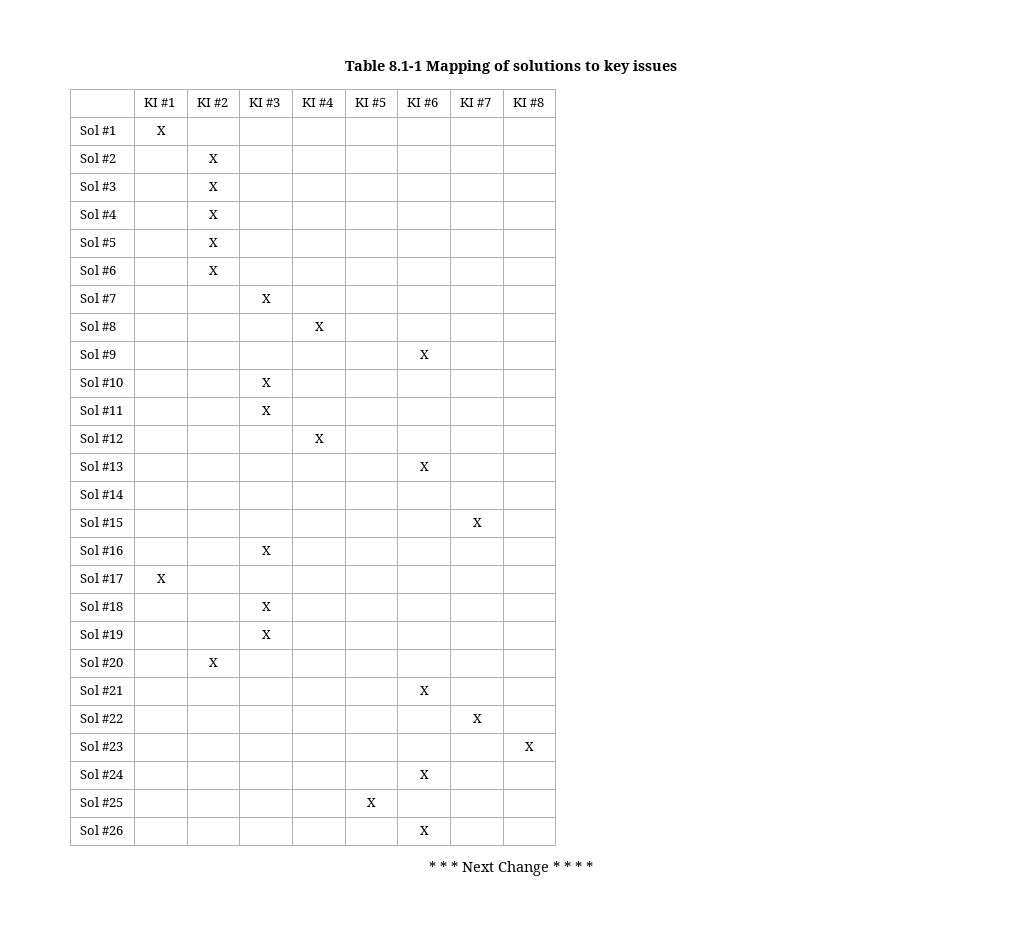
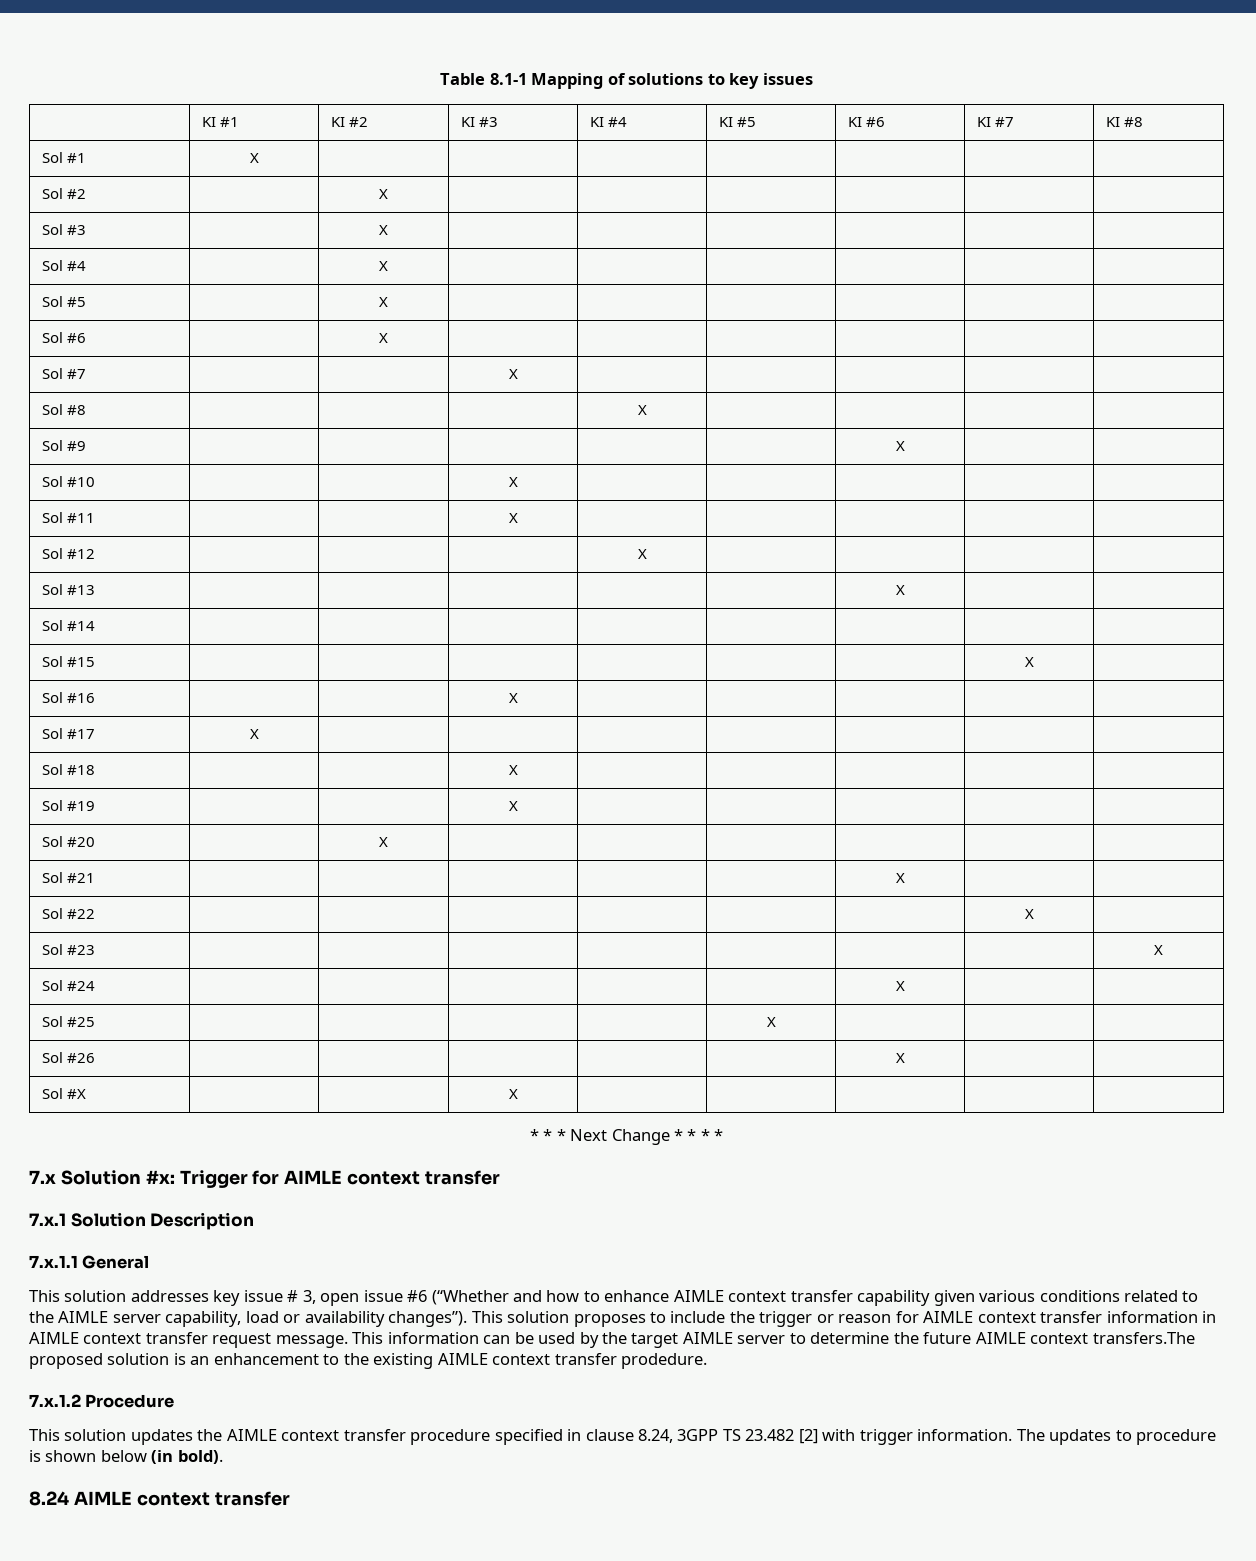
(429, 830) none -> [42,1088,87,1099] [508,1089,518,1099] // Sol #X | | | X | | | | |
(593, 866) none -> [29,1170,501,1188] [29,1212,255,1230] [29,1255,150,1269] [29,1290,1199,1306] [29,1311,1217,1327] [29,1332,1195,1348] [29,1353,708,1369] [29,1394,175,1408] [29,1429,1217,1445] [29,1450,223,1464] [29,1491,290,1506] // 7.x Solution #x: Trigger for AIMLE context transfer // 7.x.1 Solution Description // 7.x.1.1 General // This solution addresses key issue # 3, open issue #6 (“Whether and how to enhance AIMLE context transfer capability given various conditions related to the AIMLE server capability, load or availability changes”). This solution proposes to include the trigger or reason for AIMLE context transfer information in AIMLE context transfer request message. This information can be used by the target AIMLE server to determine the future AIMLE context transfers.The proposed solution is an enhancement to the existing AIMLE context transfer prodedure. // 7.x.1.2 Procedure // This solution updates the AIMLE context transfer procedure specified in clause 8.24, 3GPP TS 23.482 [2] with trigger information. The updates to procedure is shown below (in bold). // 8.24 AIMLE context transfer

